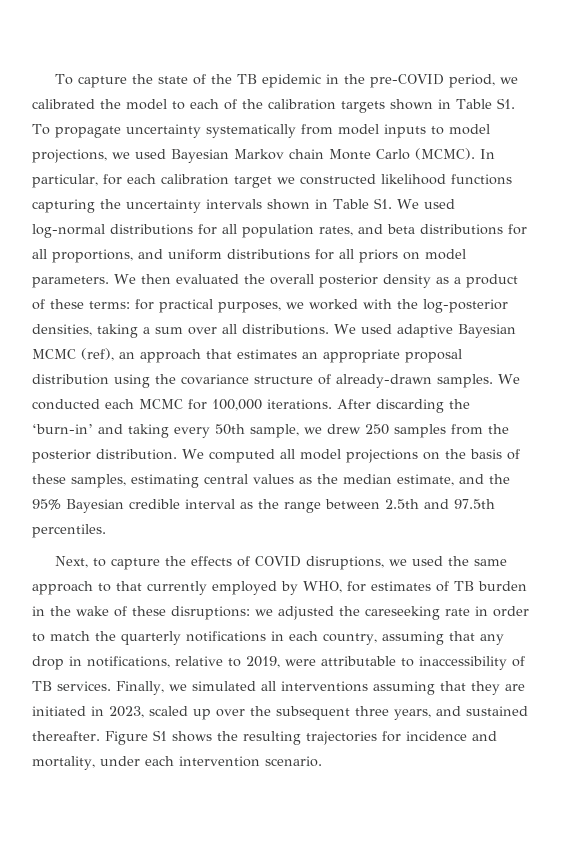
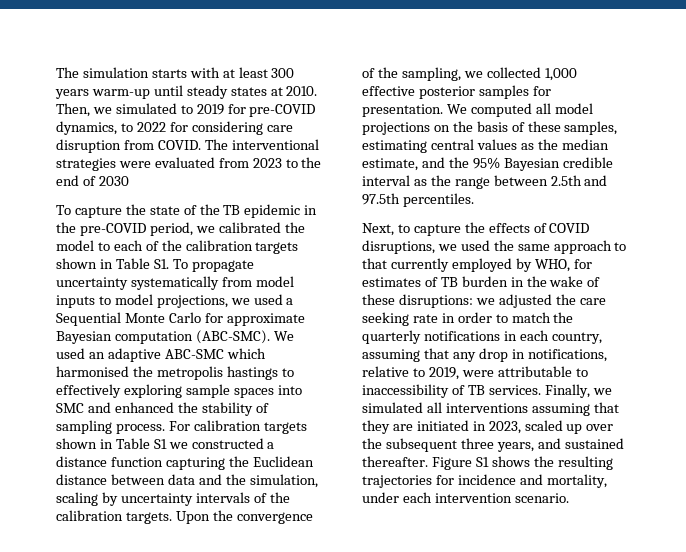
(54, 79) none -> [56,67,295,78] [55,85,318,99] [56,103,316,117] [56,121,293,135] [56,139,319,153] [56,157,322,171] [56,175,129,186] The simulation starts with at least 300 years warm-up until steady states at 2010. Then, we simulated to 2019 for pre-COVID dynamics, to 2022 for considering care disruption from COVID. The interventional strategies were evaluated from 2023 to the end of 2030 //
[171,148,495,163] [32,174,512,188] [32,198,455,213] [32,224,527,238] [32,249,466,263] [32,274,518,288] [32,299,508,313] [32,324,516,338] [32,348,462,363] [32,374,520,388] [32,399,470,413] [32,424,509,438] [32,449,177,463] Bayesian Markov chain Monte Carlo (MCMC). In particular, for each calibration target we constructed likelihood functions capturing the uncertainty intervals shown in Table S1. We used log-normal distributions for all population rates, and beta distributions for all proportions, and uniform distributions for all priors on model parameters. We then evaluated the overall posterior density as a product of these terms: for practical purposes, we worked with the log-posterior densities, taking a sum over all distributions. We used adaptive Bayesian MCMC (ref), an approach that estimates an appropriate proposal distribution using the covariance structure of already-drawn samples. We conducted each MCMC for 100,000 iterations. After discarding the ‘burn-in’ and taking every 50th sample, we drew 250 samples from the posterior distribution. -> [286,298,294,305] [56,312,305,326] [56,330,294,344] [56,348,266,362] [56,366,294,380] [56,384,302,398] [56,402,269,416] [56,420,307,434] [56,438,275,449] [56,456,314,470] [56,474,318,488] [56,492,290,506] [56,510,313,524] [362,67,577,81] [362,85,551,99] [362,104,443,117] a Sequential Monte Carlo for approximate Bayesian computation (ABC-SMC). We used an adaptive ABC-SMC which harmonised the metropolis hastings to effectively exploring sample spaces into SMC and enhanced the stability of sampling process. For calibration targets shown in Table S1 we constructed a distance function capturing the Euclidean distance between data and the simulation, scaling by uncertainty intervals of the calibration targets. Upon the convergence of the sampling, we collected 1,000 effective posterior samples for presentation.
[365,606,440,620] careseeking -> [579,298,606,305] [362,312,409,326] care seeking

